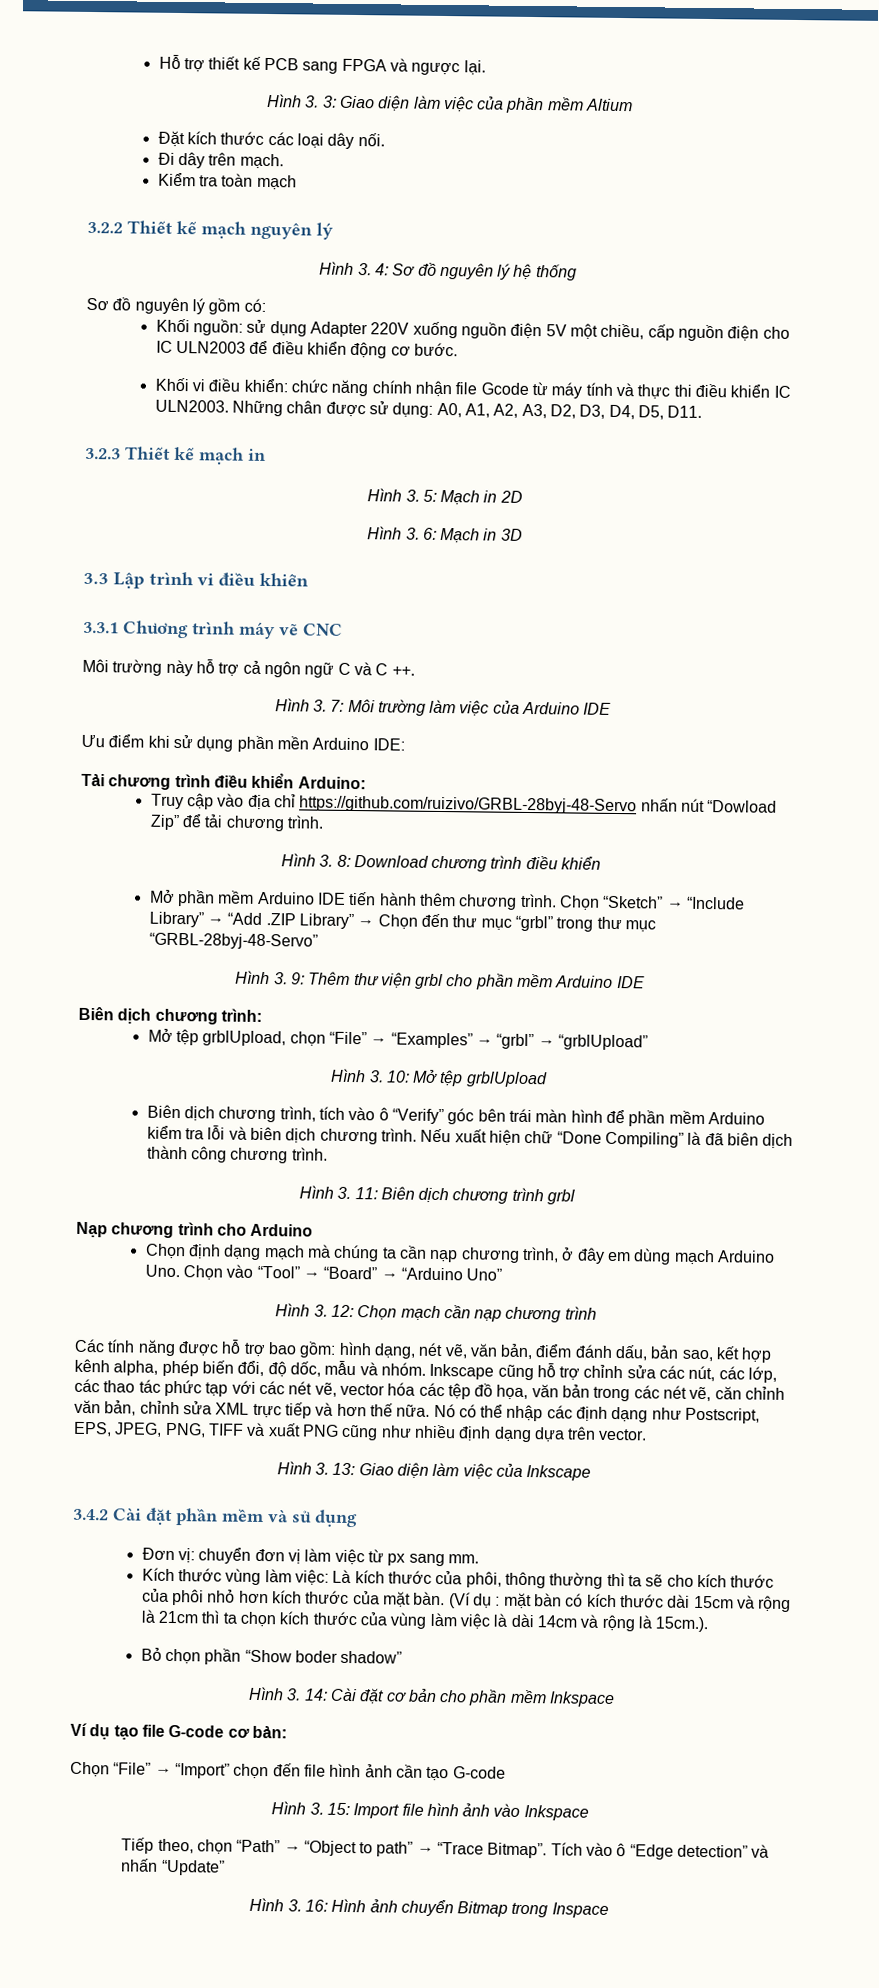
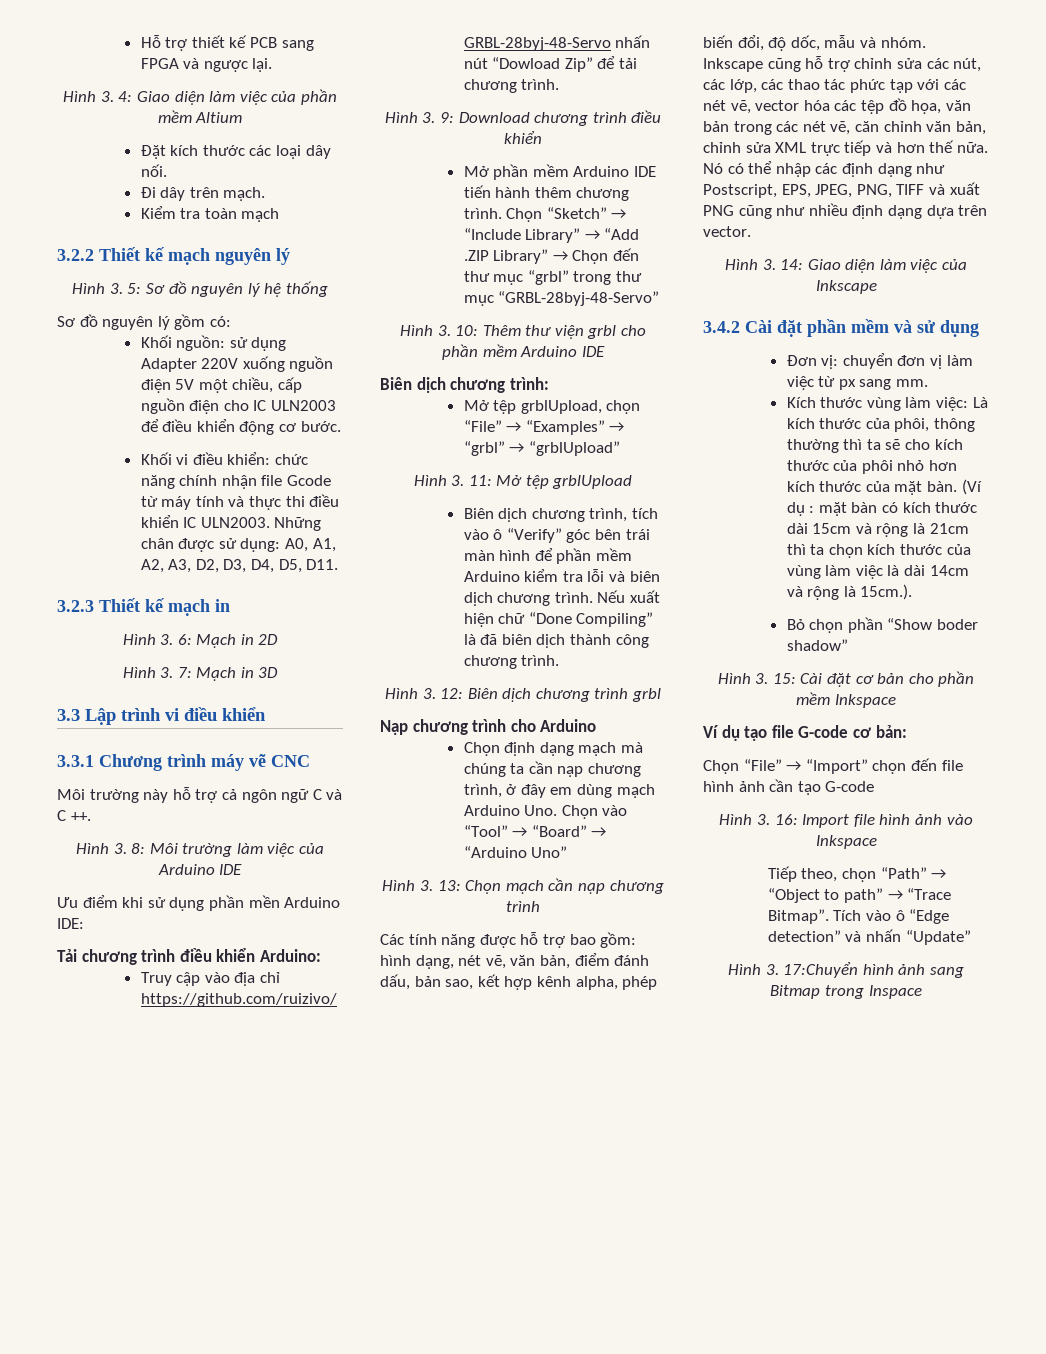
[322,95,337,108] 3: -> [118,91,133,102] 4:
[374,263,389,276] 4: -> [127,283,142,294] 5:
[422,489,437,502] 5: -> [177,634,192,645] 6:
[422,527,437,540] 6: -> [177,667,192,678] 7:
[330,699,345,712] 7: -> [131,843,146,854] 8:
[336,854,351,867] 8: -> [439,112,454,123] 9:
[290,972,305,985] 9: -> [455,325,479,336] 10:
[385,1070,410,1083] 10: -> [468,475,492,486] 11:
[354,1187,378,1200] 11: -> [440,688,464,699] 12:
[330,1304,354,1318] 12: -> [437,880,461,891] 13:
[332,1462,356,1476] 13: -> [780,259,804,270] 14:
[303,1688,328,1701] 14: -> [772,673,796,684] 15:
[326,1802,350,1816] 15: -> [774,814,798,825] 16:
[304,1898,454,1917] 16: Hình ảnh chuyển -> [783,962,964,978] 17:Chuyển hình ảnh sang

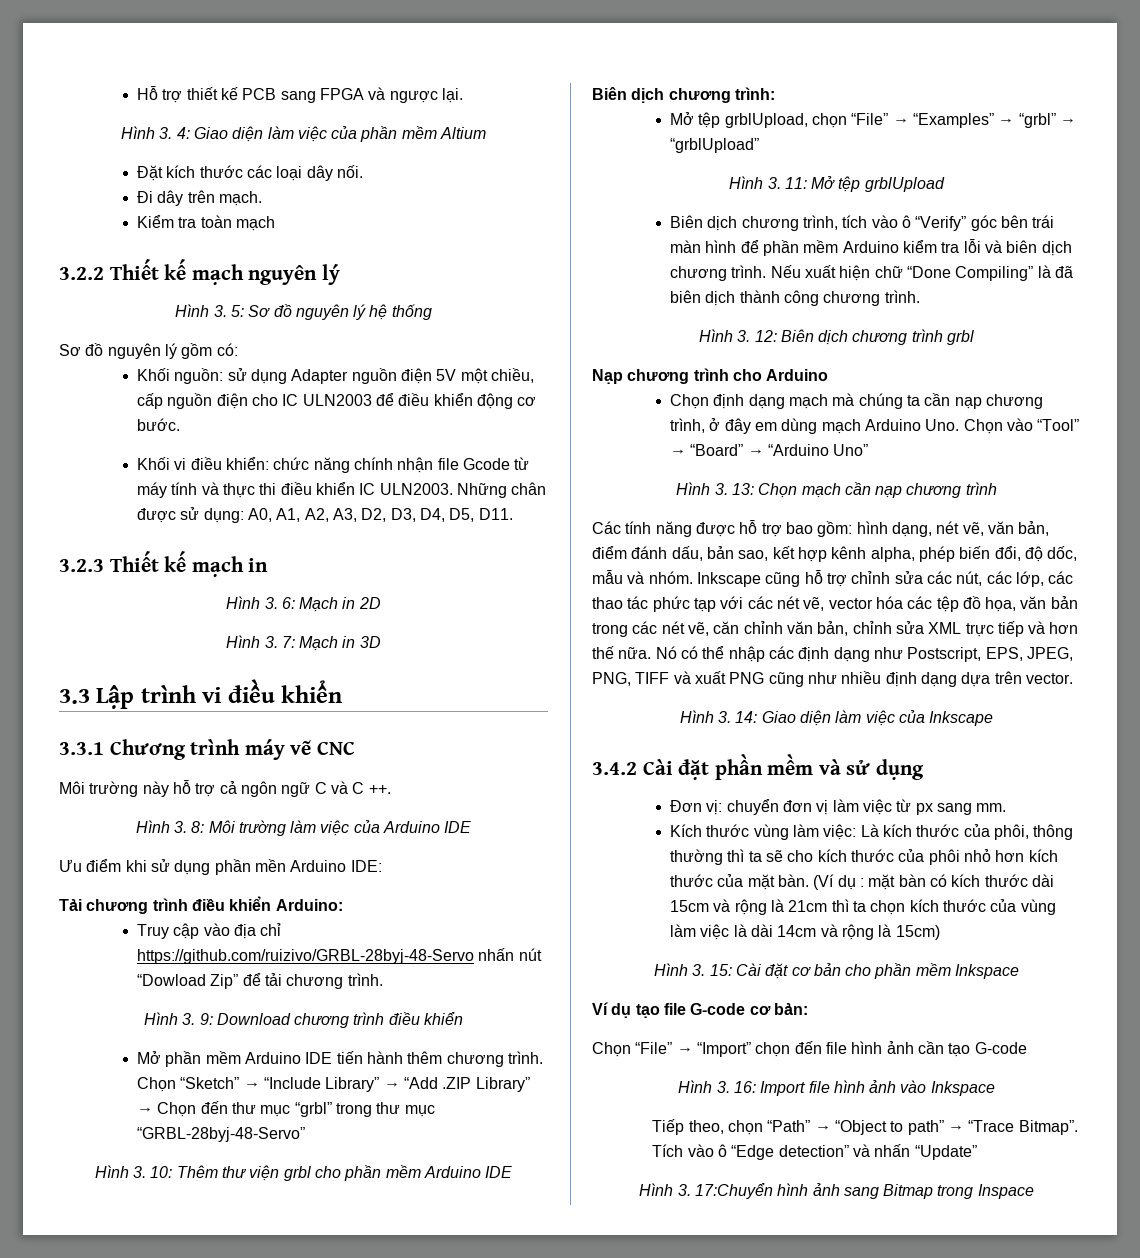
[201,356,285,372] 220V xuống -> (349, 376) none
[860,584,913,600] [786,617,978,633] [786,639,848,651] 15cm.). // Bỏ chọn phần “Show boder shadow” -> [895,925,940,940] 15cm)

